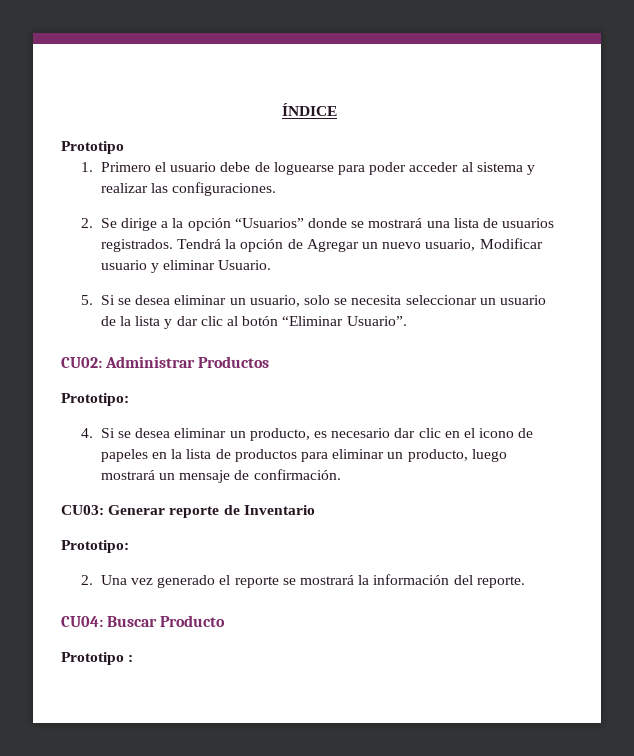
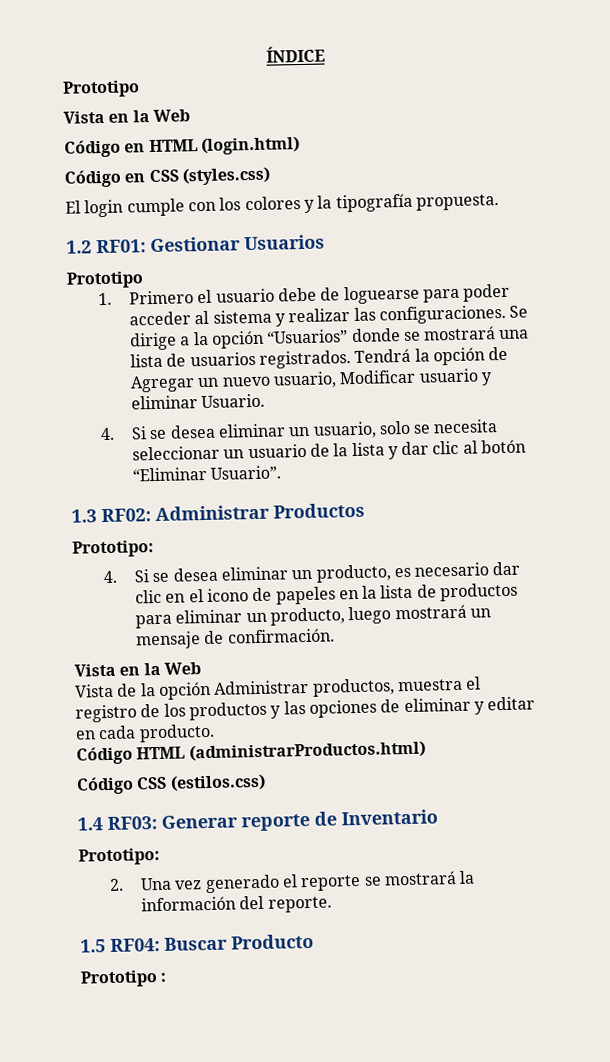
(124, 147) none -> [63,109,190,124] [64,136,300,158] [64,166,271,188] [65,193,499,218] [66,234,325,254] [66,271,144,289] // Vista en la Web // Código en HTML (login.html) // Código en CSS (styles.css) // El login cumple con los colores y la tipografía propuesta. // 1.2 RF01: Gestionar Usuarios // Prototipo
[80,218,93,228] // 2. -> (506, 314) none
[80,295,93,305] 5. -> [99,427,115,441] 4.
[61,357,102,368] CU02: -> [71,508,151,523] 1.3 RF02:
[61,505,104,515] CU03: -> [74,662,201,677] [75,676,482,700] [75,696,536,723] [75,723,215,743] [76,740,426,765] [76,773,266,795] [77,816,157,831] Vista en la Web // Vista de la opción Administrar productos, muestra el registro de los productos y las opciones de eliminar y editar en cada producto. // Código HTML (administrarProductos.html) // Código CSS (estilos.css) // 1.4 RF03:
[61,616,103,627] CU04: -> [80,938,160,953] 1.5 RF04:

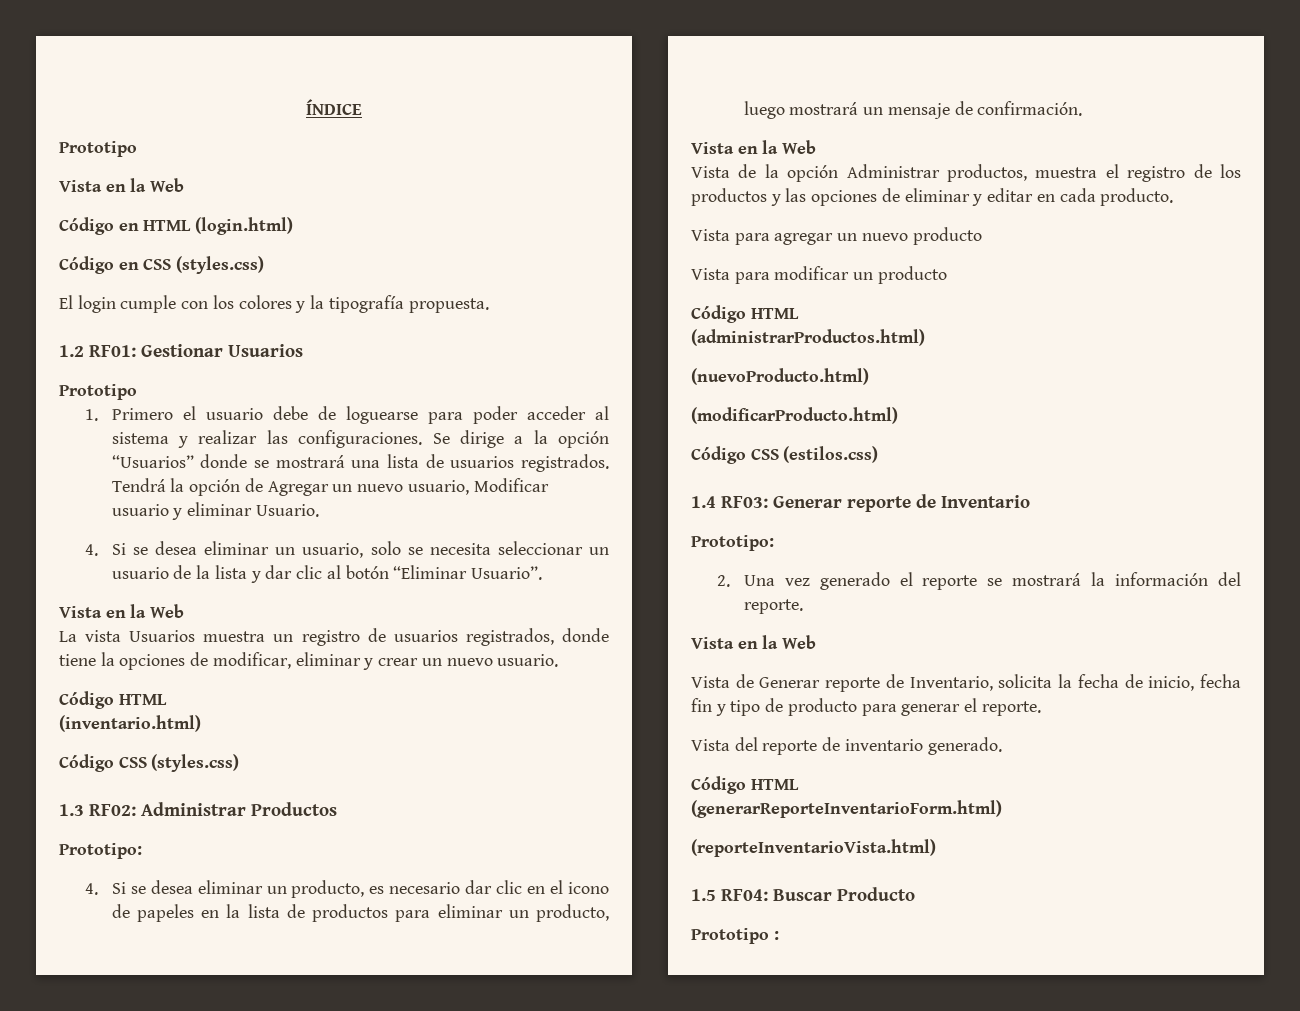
(282, 472) none -> [59,604,185,618] [59,628,609,646] [59,652,559,670] [59,691,167,709] [59,715,201,732] [59,754,240,772] // Vista en la Web // La vista Usuarios muestra un registro de usuarios registrados, donde tiene la opciones de modificar, eliminar y crear un nuevo usuario. // Código HTML // (inventario.html) // Código CSS (styles.css)
[76,746,186,765] // Código HTML -> [691,227,982,245] [691,266,947,284] [691,305,799,323] // Vista para agregar un nuevo producto // Vista para modificar un producto // Código HTML //
(426, 751) none -> [691,368,869,385] [691,407,898,424] // (nuevoProducto.html) // (modificarProducto.html)
(332, 904) none -> [691,635,817,649] [691,674,1241,692] [691,698,1041,716] [691,737,1002,755] [691,776,799,794] [691,800,1002,818] [691,839,936,857] // Vista en la Web // Vista de Generar reporte de Inventario, solicita la fecha de inicio, fecha fin y tipo de producto para generar el reporte. // Vista del reporte de inventario generado. // Código HTML // (generarReporteInventarioForm.html) // (reporteInventarioVista.html)

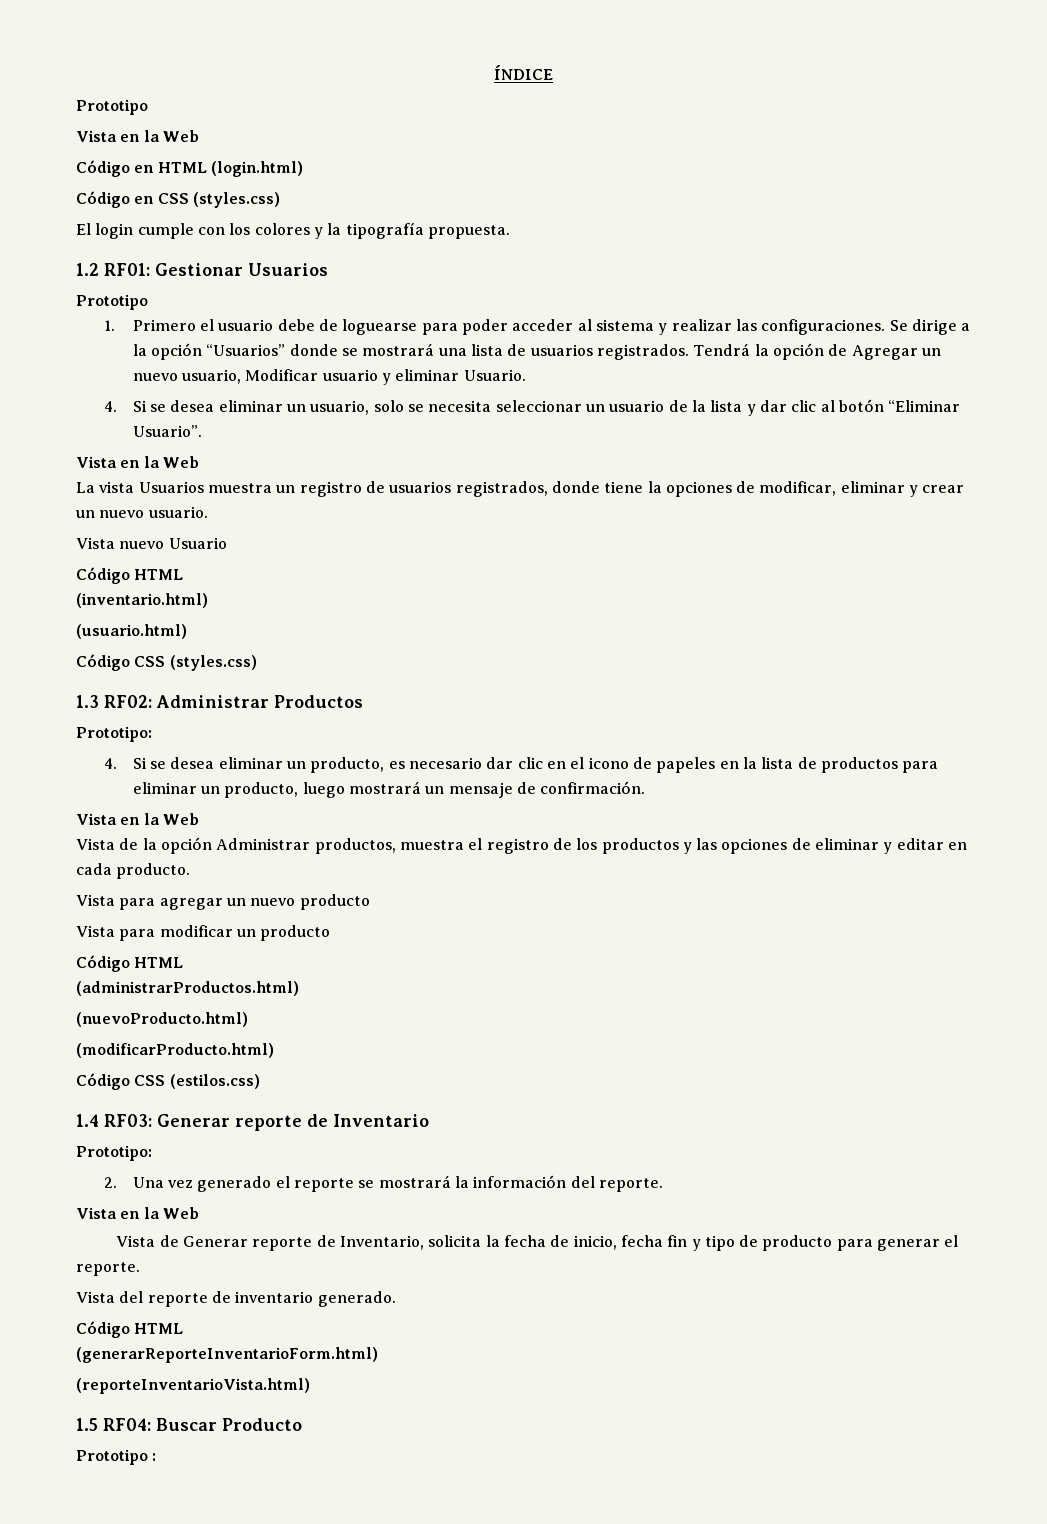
(559, 660) none -> [76,537,227,549] // Vista nuevo Usuario
(201, 723) none -> [76,624,187,639] // (usuario.html)

